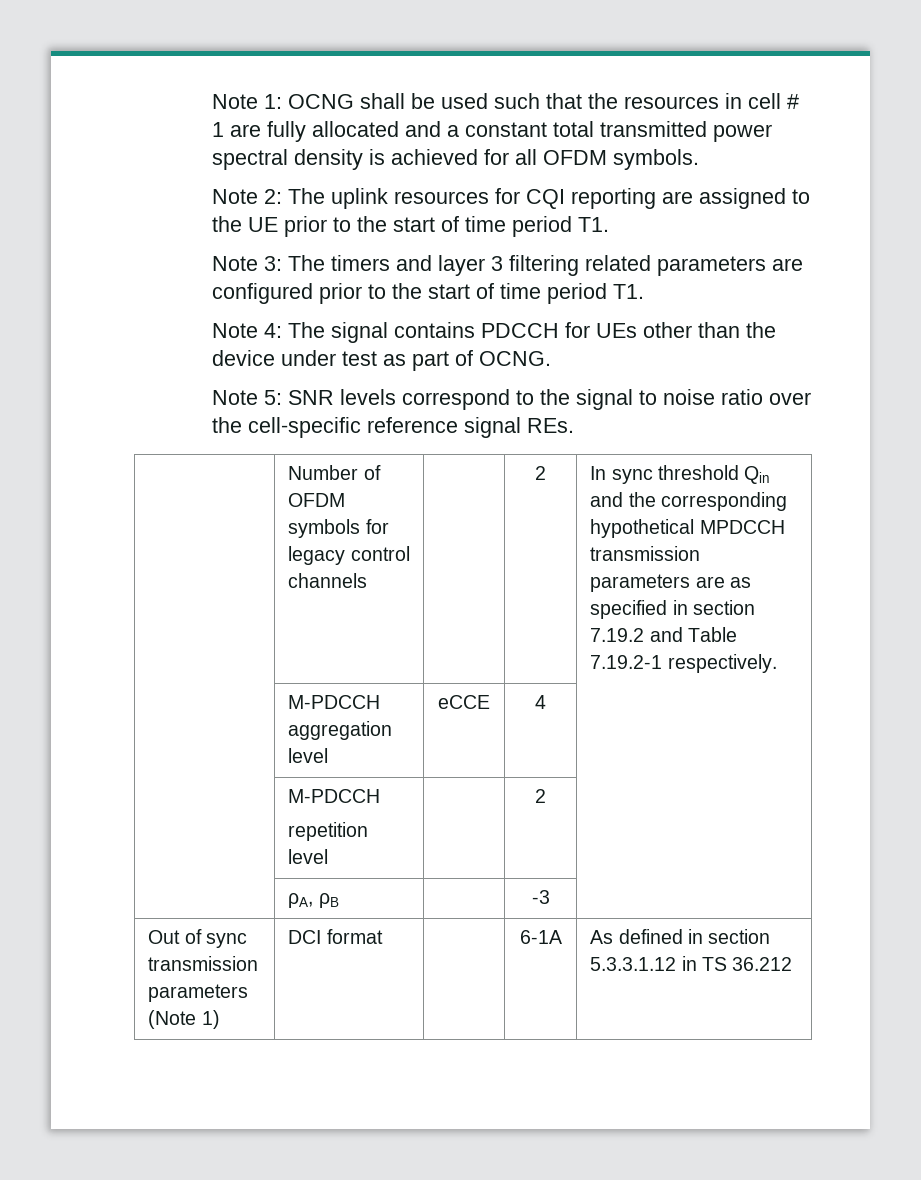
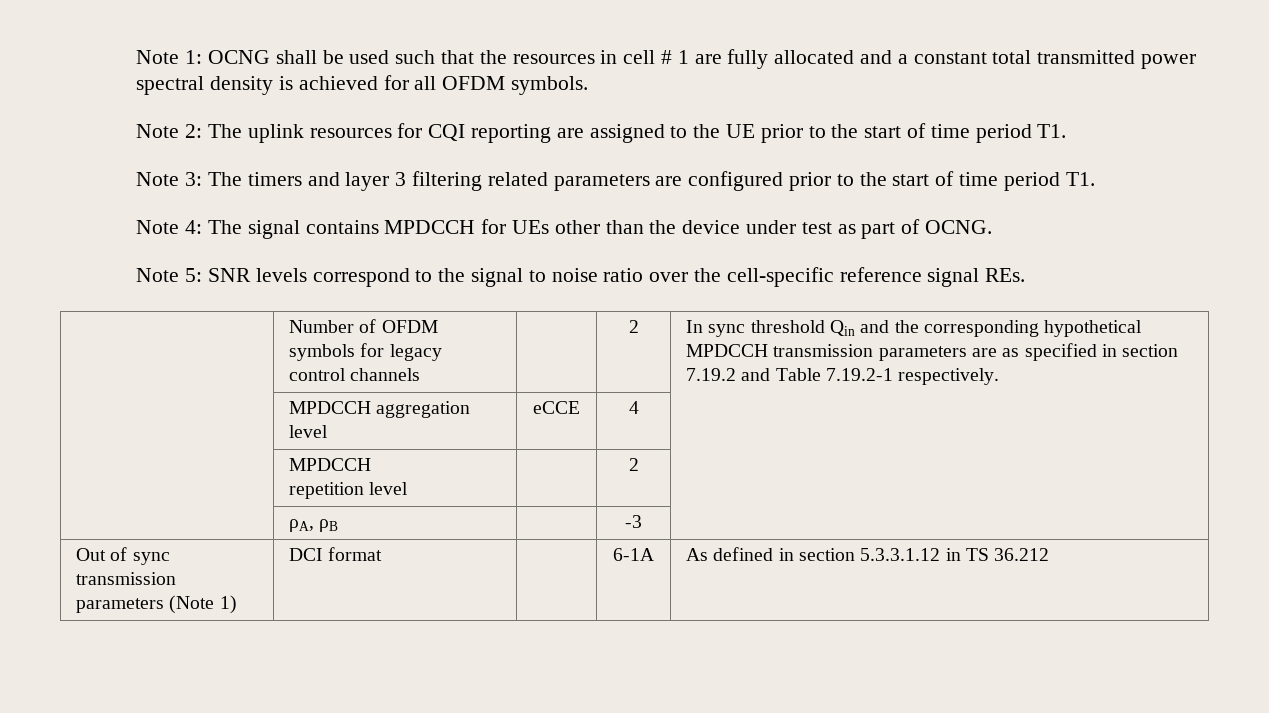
[481,323,560,338] PDCCH -> [384,220,476,234] MPDCCH
[288,695,381,709] M-PDCCH -> [289,401,372,414] MPDCCH
[288,789,381,803] M-PDCCH -> [289,458,372,471] MPDCCH

